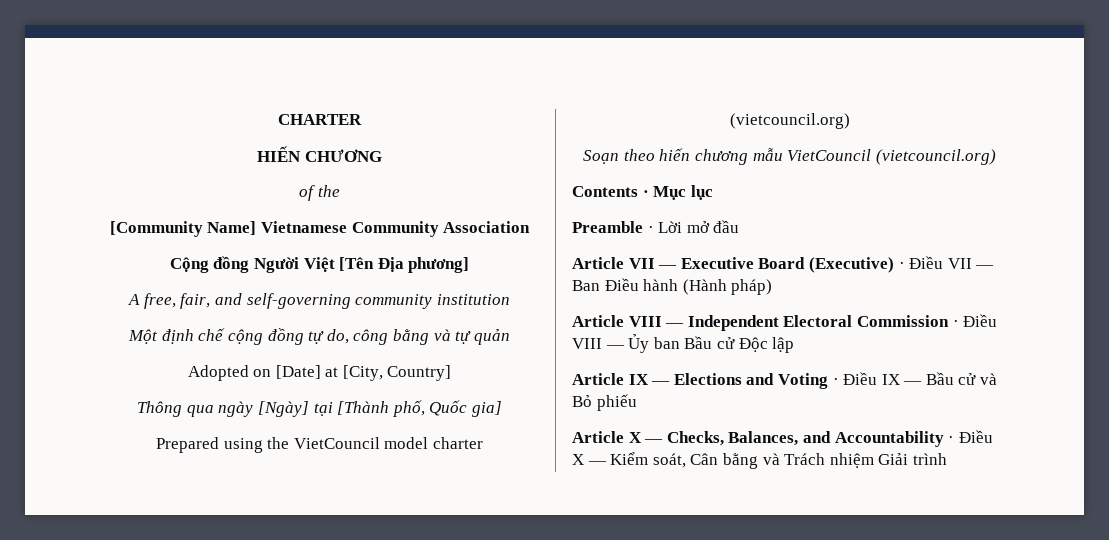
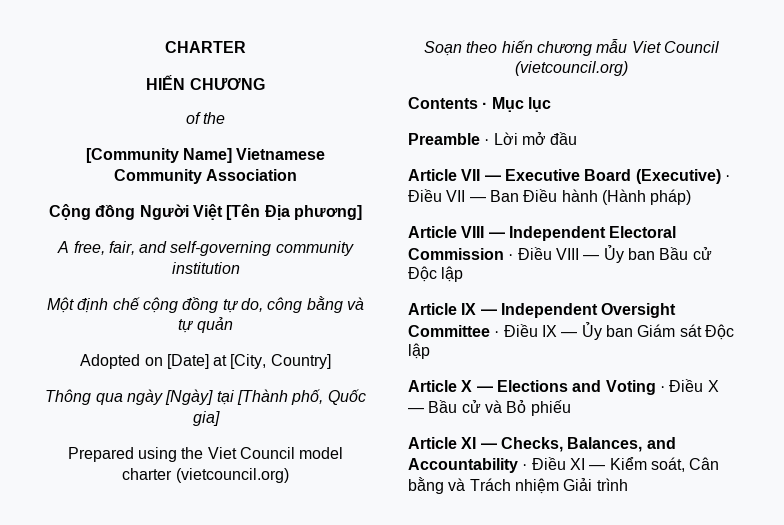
[293,437,380,449] VietCouncil -> [207,447,295,459] Viet Council
[787,149,872,161] VietCouncil -> [631,41,719,53] Viet Council
(671, 383) none -> [500,303,677,318] [408,322,734,340] [408,343,430,359] [408,380,493,392] Independent Oversight Committee · Điều IX — Ủy ban Giám sát Độc lập // Article X —
[881,374,900,385] IX -> [707,380,719,392] X
[628,432,642,443] X -> [461,437,477,449] XI
[572,454,584,465] X -> [569,458,585,470] XI

